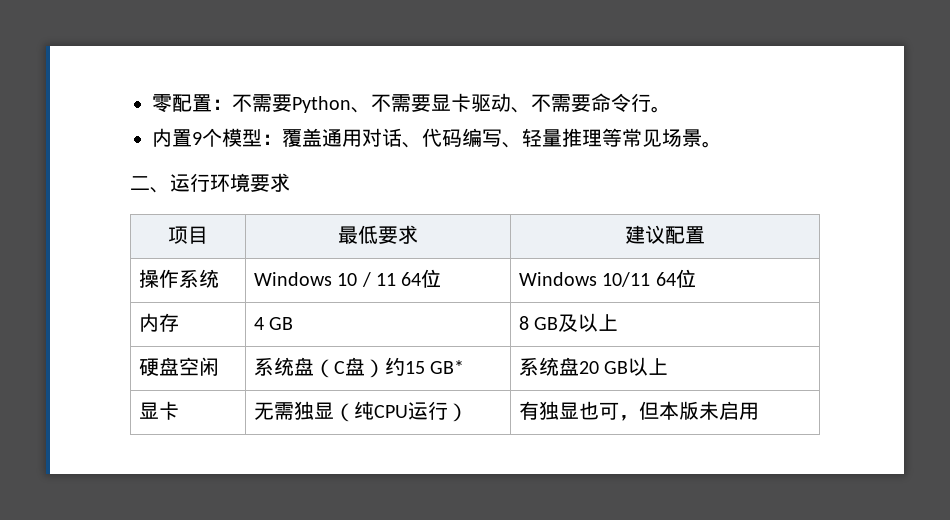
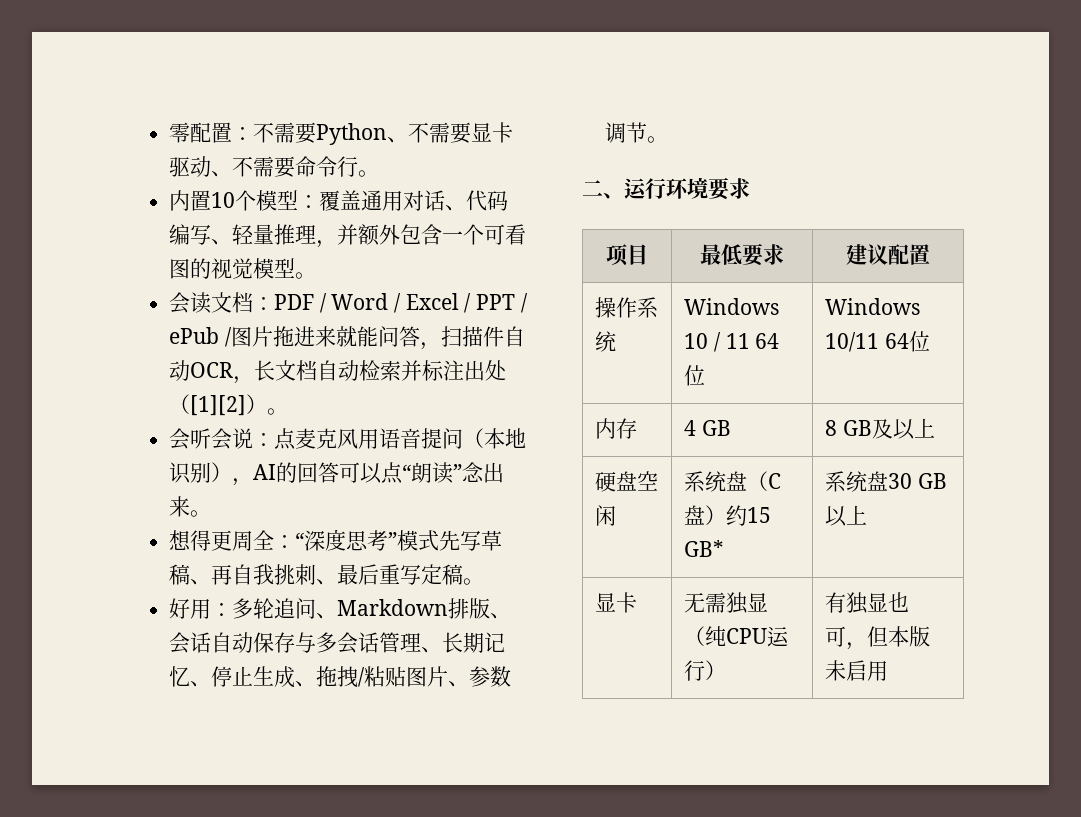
[192,132,202,145] 9 -> [211,192,236,208] 10
[602,128,702,147] 等常见场景 -> [316,224,527,248] [169,258,317,279] [169,292,528,314] [169,326,525,350] [169,360,507,384] [169,394,289,416] [169,428,527,450] [169,462,505,486] [169,496,212,517] [169,529,503,551] [169,564,485,585] [169,598,512,619] [169,632,506,654] [169,666,512,688] [605,122,648,143] ，并额外包含一个可看图的视觉模型。 // 会读文档：PDF / Word / Excel / PPT / ePub /图片拖进来就能问答，扫描件自动OCR，长文档自动检索并标注出处（[1][2]）。 // 会听会说：点麦克风用语音提问（本地识别），AI的回答可以点“朗读”念出来。 // 想得更周全：“深度思考”模式先写草稿、再自我挑刺、最后重写定稿。 // 好用：多轮追问、Markdown排版、会话自动保存与多会话管理、长期记忆、停止生成、拖拽/粘贴图片、参数调节
[578,361,599,374] 20 -> [888,473,913,489] 30

